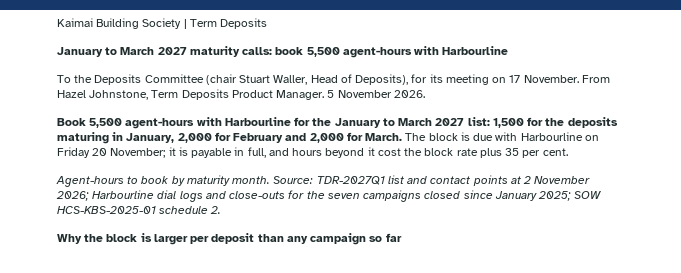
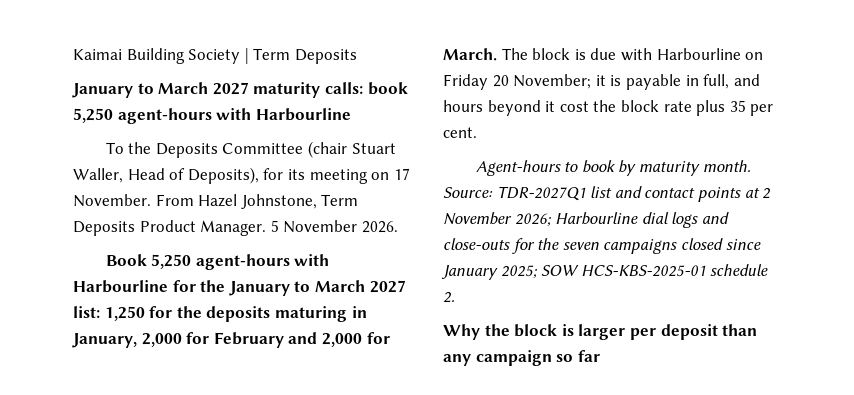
[306,47,340,57] 5,500 -> [73,108,113,123] 5,250
[89,118,123,128] 5,500 -> [151,254,192,269] 5,250
[492,118,524,128] 1,500 -> [104,306,145,321] 1,250

